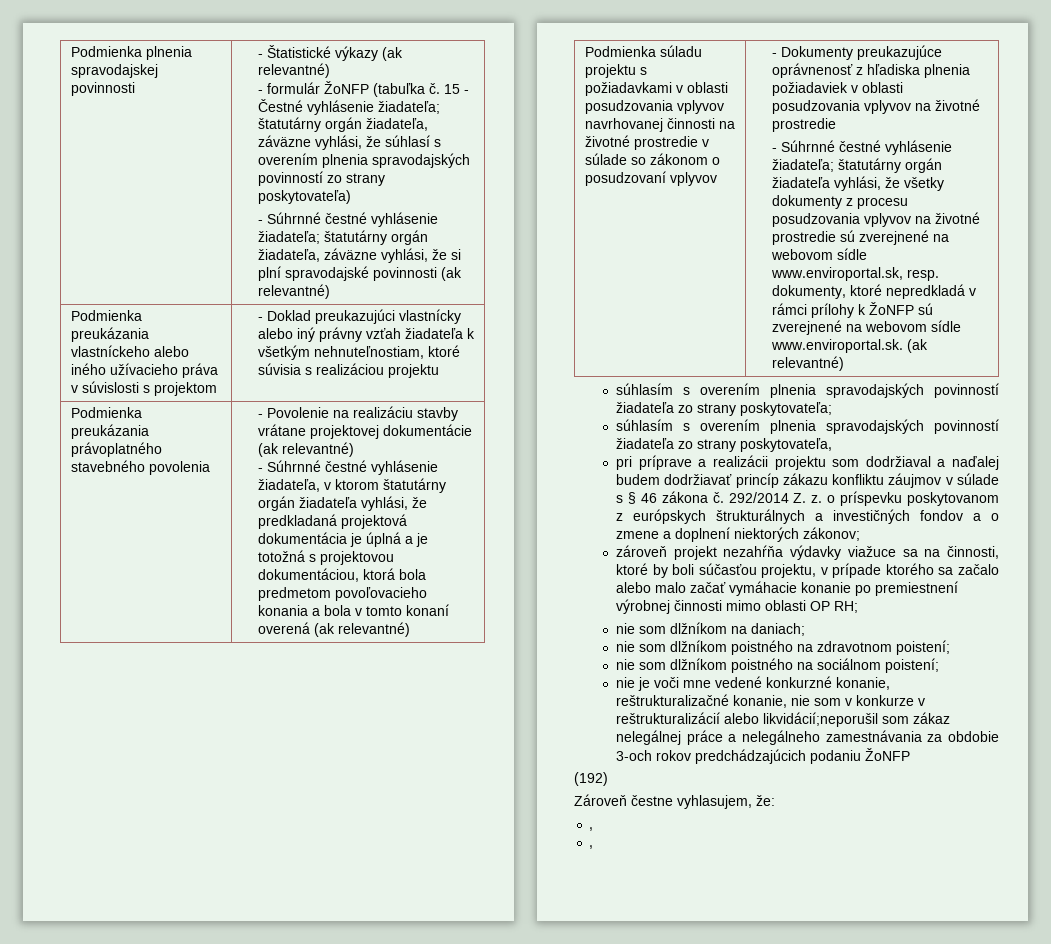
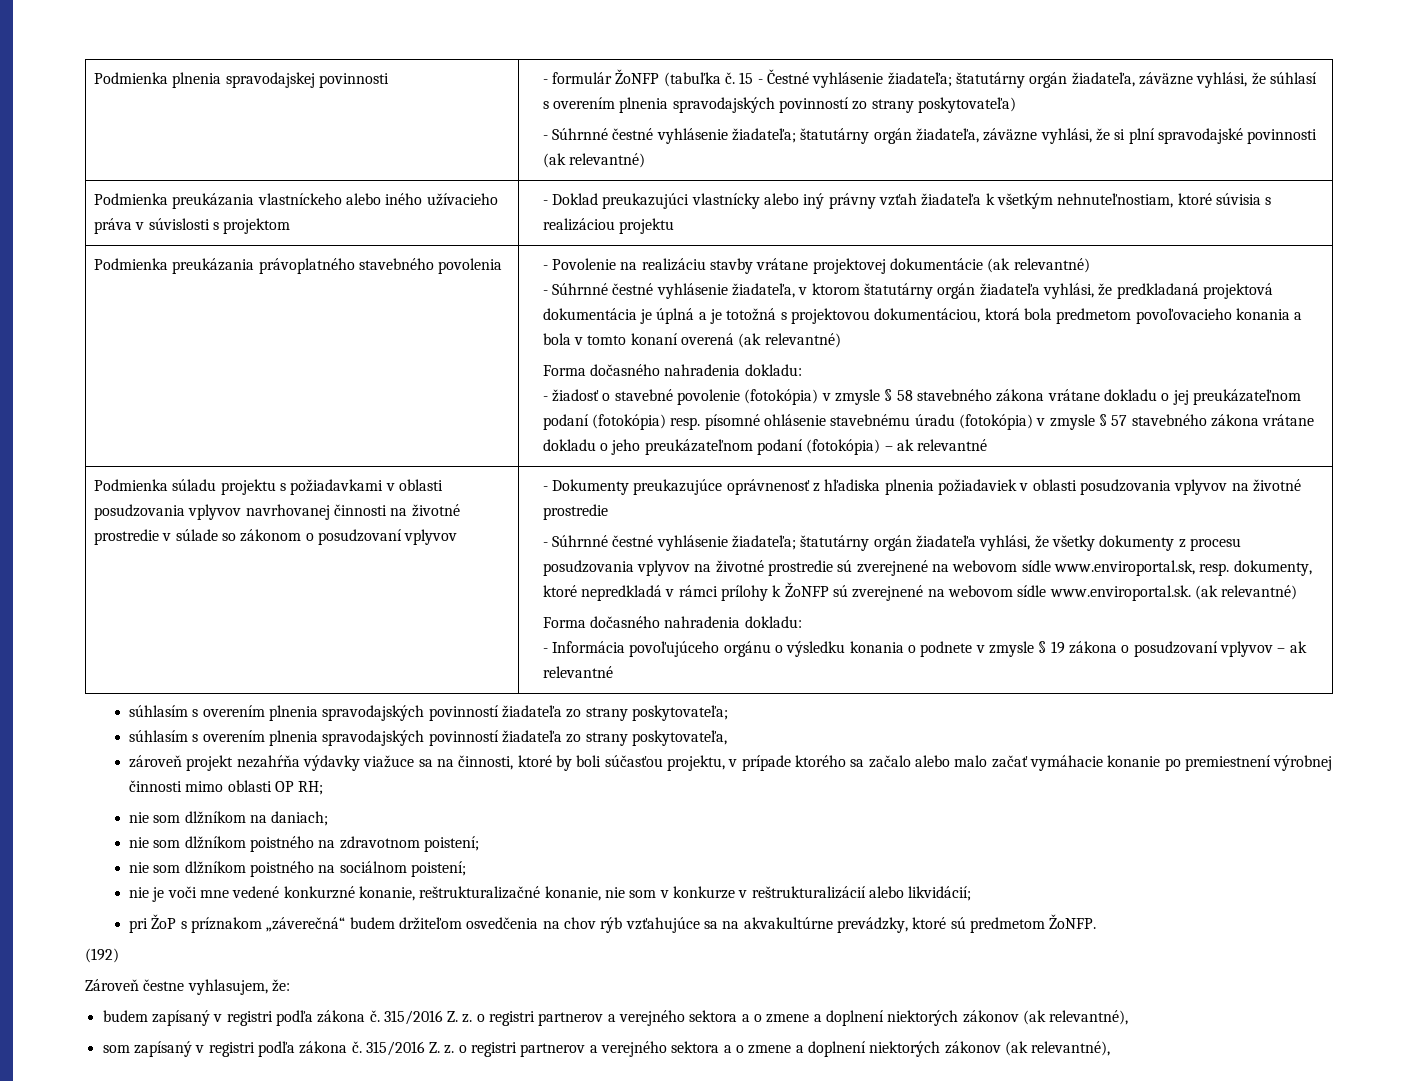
[266,45,403,61] [257,63,330,78] [257,90,263,94] Štatistické výkazy (ak relevantné) // - -> (548, 81) none
(410, 629) none -> [542,364,802,376] [542,389,1301,405] [542,414,1315,430] [542,439,988,455] // Forma dočasného nahradenia dokladu: // - žiadosť o stavebné povolenie (fotokópia) v zmysle § 58 stavebného zákona vrátane dokladu o jej preukázateľnom podaní (fotokópia) resp. písomné ohlásenie stavebnému úradu (fotokópia) v zmysle § 57 stavebného zákona vrátane dokladu o jeho preukázateľnom podaní (fotokópia) – ak relevantné
(844, 363) none -> [542,616,802,628] [542,641,1307,657] [542,666,613,678] // Forma dočasného nahradenia dokladu: // - Informácia povoľujúceho orgánu o výsledku konania o podnete v zmysle § 19 zákona o posudzovaní vplyvov – ak relevantné
[616,455,999,470] [616,473,999,488] [616,491,999,506] [616,509,999,524] [616,527,861,542] // pri príprave a realizácii projektu som dodržiaval a naďalej budem dodržiavať princíp zákazu konfliktu záujmov v súlade s § 46 zákona č. 292/2014 Z. z. o príspevku poskytovanom z európskych štrukturálnych a investičných fondov a o zmene a doplnení niektorých zákonov; -> (728, 738) none
[763,712,951,727] [616,730,999,745] [616,748,911,764] likvidácií;neporušil som zákaz nelegálnej práce a nelegálneho zamestnávania za obdobie 3-och rokov predchádzajúcich podaniu ŽoNFP -> [908,886,972,901] [129,914,1097,933] likvidácií; // pri ŽoP s príznakom „záverečná“ budem držiteľom osvedčenia na chov rýb vzťahujúce sa na akvakultúrne prevádzky, ktoré sú predmetom ŽoNFP.
[589,827,594,831] [589,845,594,849] , // , -> [102,1010,1129,1026] [102,1041,1111,1057] budem zapísaný v registri podľa zákona č. 315/2016 Z. z. o registri partnerov a verejného sektora a o zmene a doplnení niektorých zákonov (ak relevantné), // som zapísaný v registri podľa zákona č. 315/2016 Z. z. o registri partnerov a verejného sektora a o zmene a doplnení niektorých zákonov (ak relevantné),

